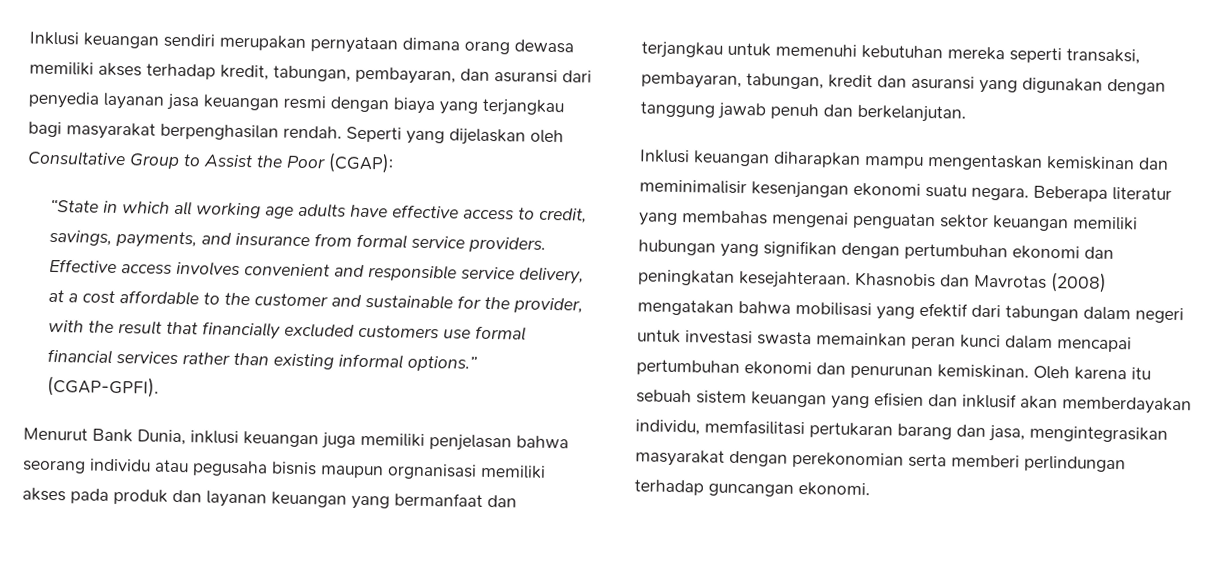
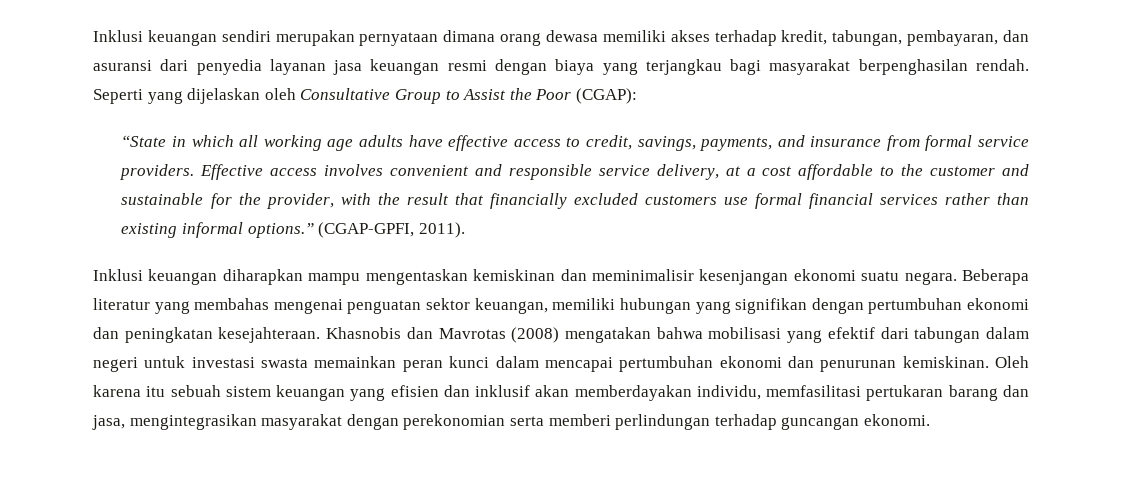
[46,375,159,398] [23,427,569,452] [22,458,546,480] [22,487,517,510] [641,41,1140,65] [641,71,1166,95] [640,101,966,123] (CGAP-GPFI). // Menurut Bank Dunia, inklusi keuangan juga memiliki penjelasan bahwa seorang individu atau pegusaha bisnis maupun orgnanisasi memiliki akses pada produk dan layanan keuangan yang bermanfaat dan terjangkau untuk memenuhi kebutuhan mereka seperti transaksi, pembayaran, tabungan, kredit dan asuransi yang digunakan dengan tanggung jawab penuh dan berkelanjutan. -> [318,222,465,238] (CGAP-GPFI, 2011).
[992,215,1069,232] keuangan -> [474,298,548,314] keuangan,

